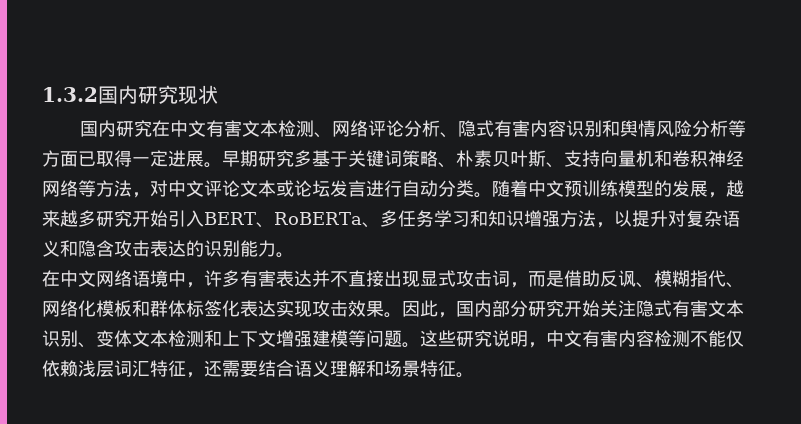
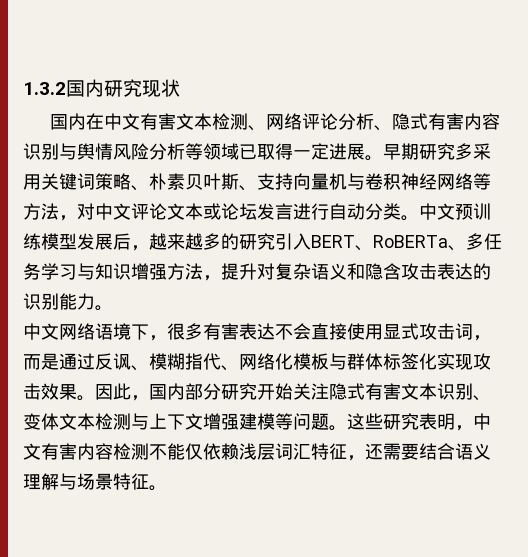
[115,120,152,137] 研究 -> (87, 121) none
[601,120,620,137] 和 -> [59,143,77,160] 与
[42,150,78,167] 方面 -> [203,143,239,160] 领域
[312,150,348,167] 基于 -> [473,143,491,160] [23,174,41,190] 采用
[654,150,672,167] 和 -> [347,173,365,190] 与
[492,180,528,197] 随着 -> (419, 218) none
[654,180,708,197] 的发展 -> [77,233,131,250] 发展后
[96,210,168,227] 研究开始 -> [221,233,275,250] 的研究
[469,210,488,227] 和 -> [77,263,95,280] 与
[613,210,632,227] 以 -> (221, 278) none
[42,270,60,287] 在 -> (113, 308) none
[168,270,222,288] 中，许 -> [131,323,185,341] 下，很
[312,270,420,287] 并不直接出现 -> [275,323,383,340] 不会直接使用
[564,270,600,287] 借助 -> [59,353,95,370] 通过
[132,300,150,317] 和 -> [329,353,347,370] 与
[240,300,276,317] 表达 -> (437, 361) none
[204,330,222,347] 和 -> [131,413,149,430] 与
[492,330,510,347] 说 -> [419,413,437,430] 表
[366,360,384,377] 和 -> [59,473,77,490] 与

